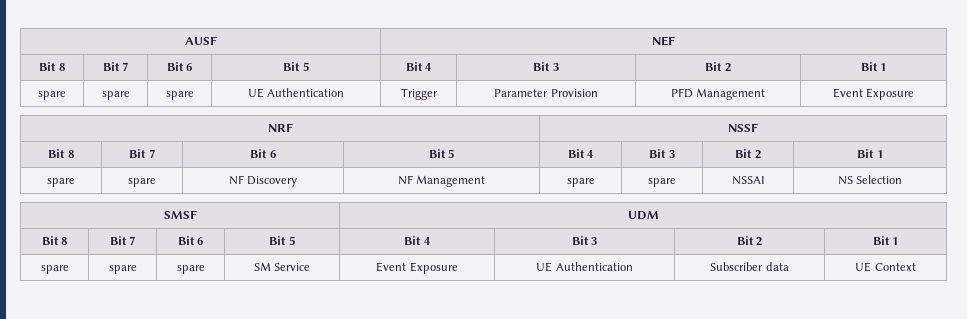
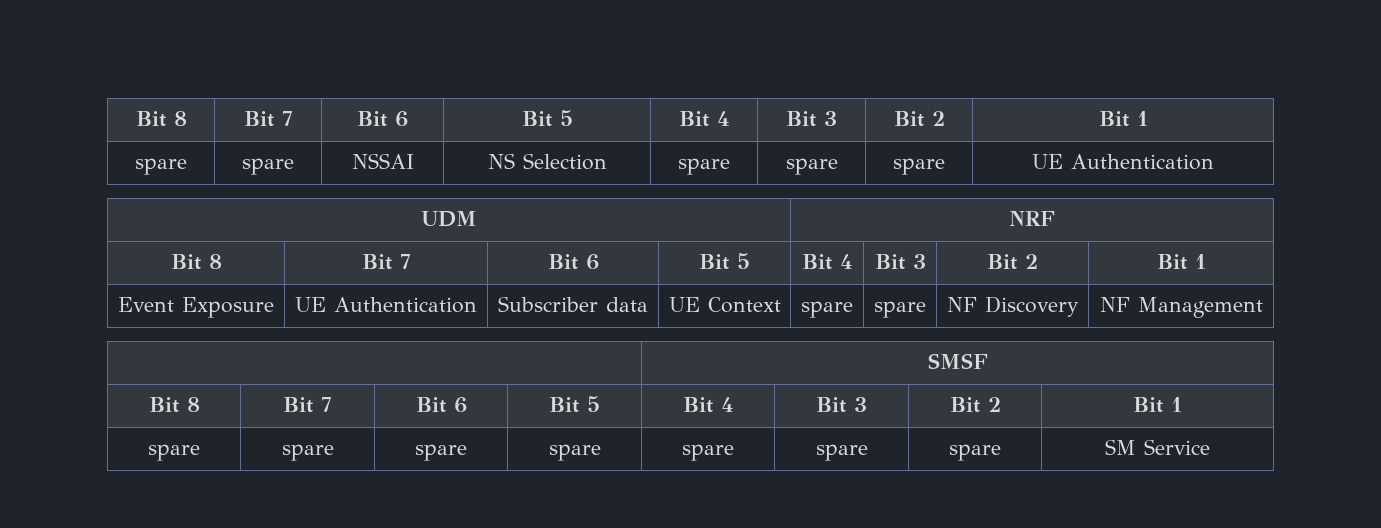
[184,36,217,45] [652,36,675,46] AUSF | NEF -> [135,111,187,127] [243,111,293,127] [357,111,408,127] [521,110,573,127] [678,111,730,127] [786,111,837,127] [893,111,945,127] [1098,111,1148,127] [135,158,187,175] [242,158,294,175] [351,153,414,169] [487,153,607,170] [678,158,730,175] [785,158,838,175] [893,158,945,175] [1032,154,1214,170] [421,211,477,227] [1009,211,1055,226] [170,254,222,270] [361,254,411,270] [547,254,599,270] [699,253,750,270] [801,254,853,270] [874,254,926,270] [987,254,1038,270] [1156,254,1206,270] [118,297,274,318] [295,297,477,313] [498,296,648,312] [668,297,781,313] [801,301,853,318] [874,301,926,318] [946,296,1079,317] [1099,297,1263,318] [927,353,988,369] Bit 8 | Bit 7 | Bit 6 | Bit 5 | Bit 4 | Bit 3 | Bit 2 | Bit 1 // spare | spare | NSSAI | NS Selection | spare | spare | spare | UE Authentication // UDM | NRF // Bit 8 | Bit 7 | Bit 6 | Bit 5 | Bit 4 | Bit 3 | Bit 2 | Bit 1 // Event Exposure | UE Authentication | Subscriber data | UE Context | spare | spare | NF Discovery | NF Management // | SMSF
[247,88,345,98] [400,88,438,100] [494,89,598,97] [670,88,766,100] [832,88,915,100] [267,123,293,132] [728,123,758,132] [48,149,74,158] [129,149,155,158] [250,149,276,158] [428,149,455,158] [567,149,595,158] [649,149,675,158] [735,149,761,159] [857,149,883,158] [47,178,75,187] [128,178,156,187] [228,175,298,187] [397,175,486,187] [566,178,595,187] [648,178,676,187] [731,176,765,185] [837,175,903,185] [163,210,197,219] [627,211,659,220] [41,236,68,245] [109,236,136,245] [177,236,204,245] [269,236,295,245] [404,236,431,245] [571,236,598,245] [736,236,763,246] [872,236,899,245] [40,265,69,274] [108,265,137,274] [176,265,205,274] [253,262,311,271] [376,262,458,274] [536,262,633,272] [710,262,789,271] [855,262,916,272] UE Authentication | Trigger | Parameter Provision | PFD Management | Event Exposure // NRF | NSSF // Bit 8 | Bit 7 | Bit 6 | Bit 5 | Bit 4 | Bit 3 | Bit 2 | Bit 1 // spare | spare | NF Discovery | NF Management | spare | spare | NSSAI | NS Selection // SMSF | UDM // Bit 8 | Bit 7 | Bit 6 | Bit 5 | Bit 4 | Bit 3 | Bit 2 | Bit 1 // spare | spare | spare | SM Service | Event Exposure | UE Authentication | Subscriber data | UE Context -> [548,444,601,461] [682,444,734,461] [815,444,868,461] [949,444,1001,461] [1105,439,1210,455] spare | spare | spare | spare | SM Service

